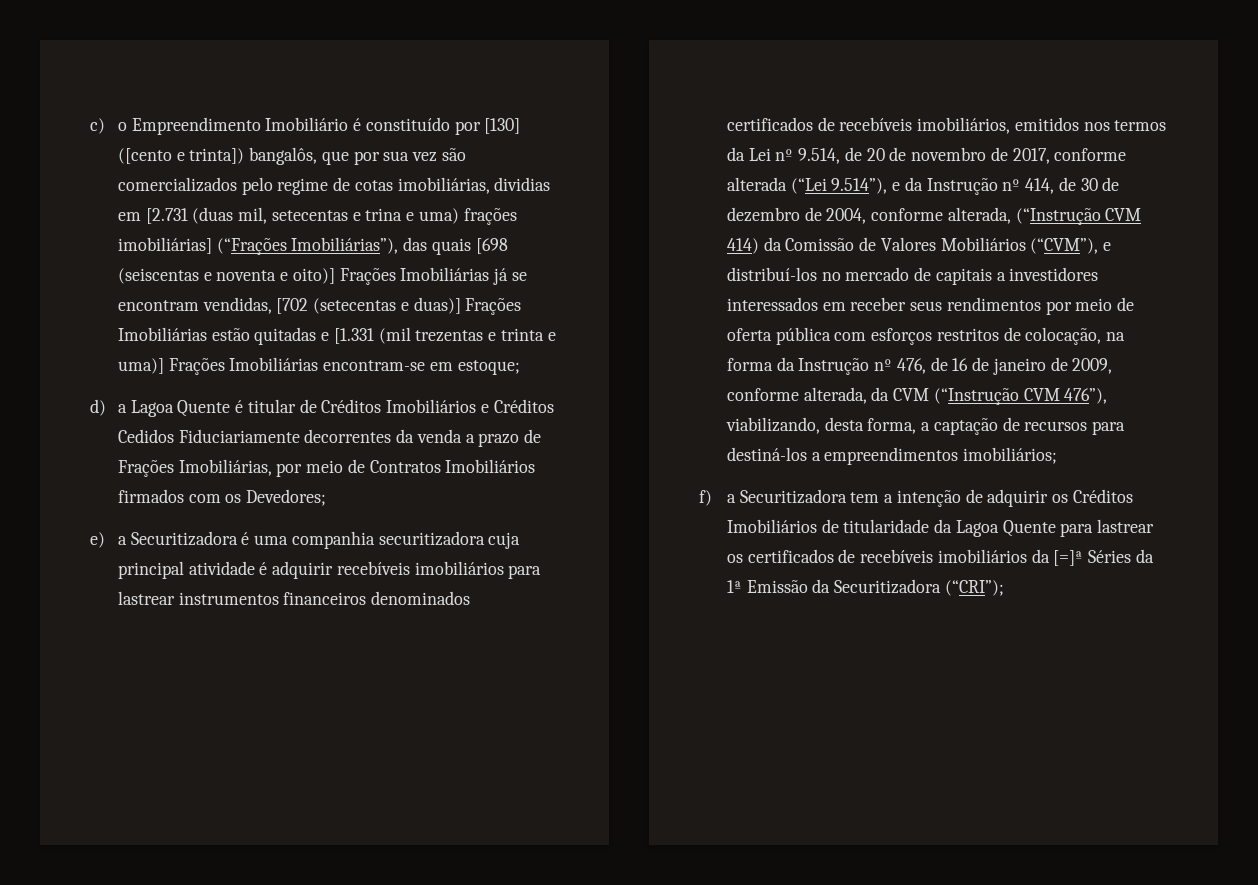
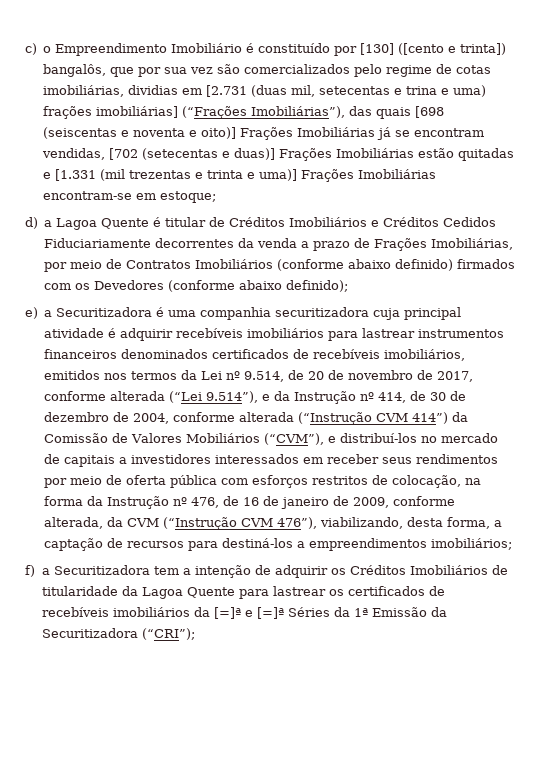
[117,489,327,506] firmados com os Devedores; -> [277,259,516,271] [44,280,349,292] (conforme abaixo definido) firmados com os Devedores (conforme abaixo definido);
[947,207,1142,225] [726,238,759,254] alterada, (“Instrução CVM 414) -> [239,412,449,425] alterada (“Instrução CVM 414”)
(1084, 558) none -> [245,607,285,619] e [=]ª

